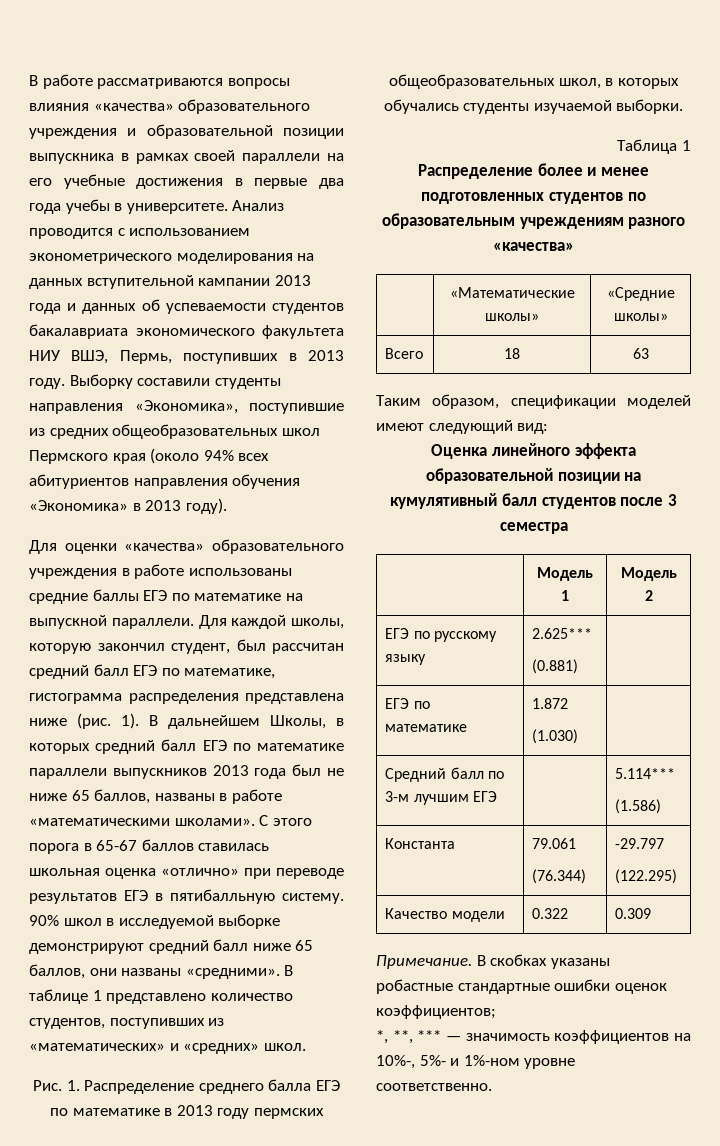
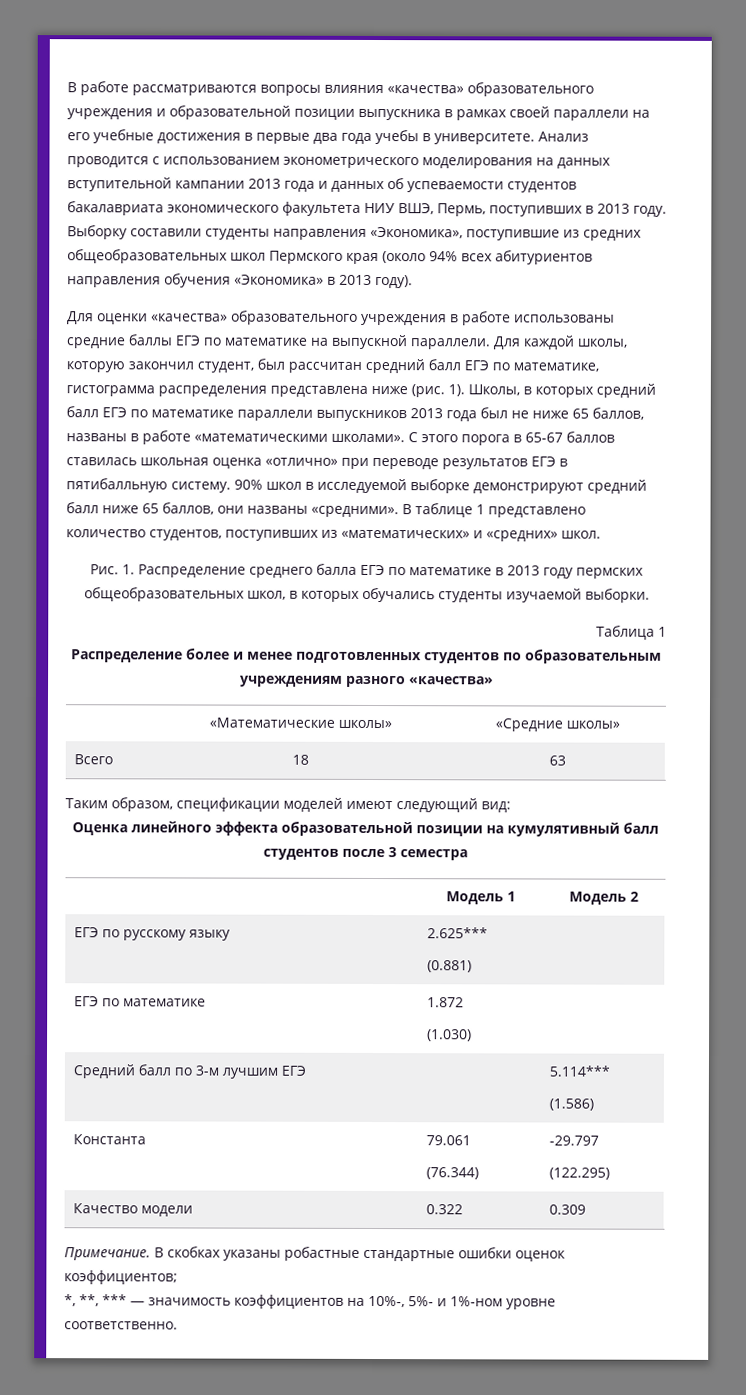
[149,715,260,729] В дальнейшем -> (465, 390) none

